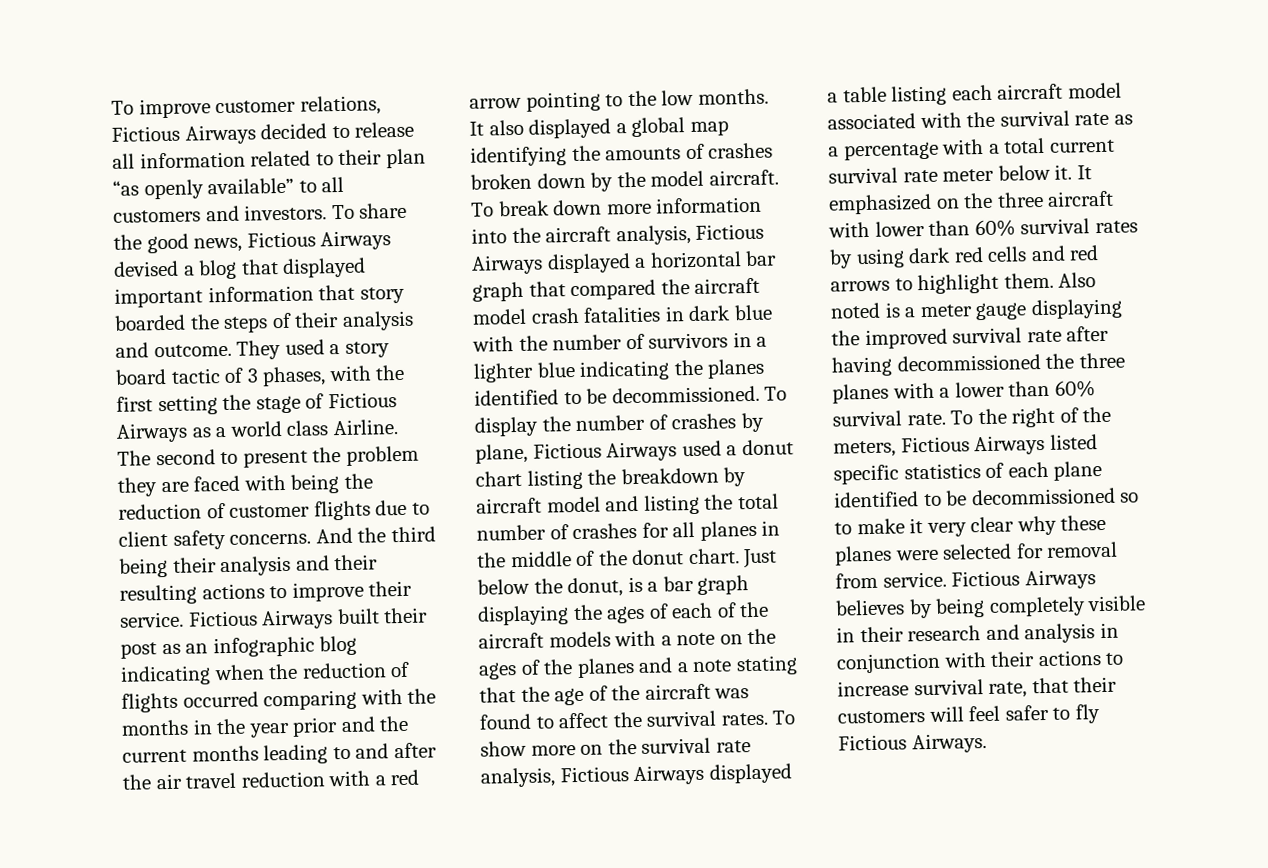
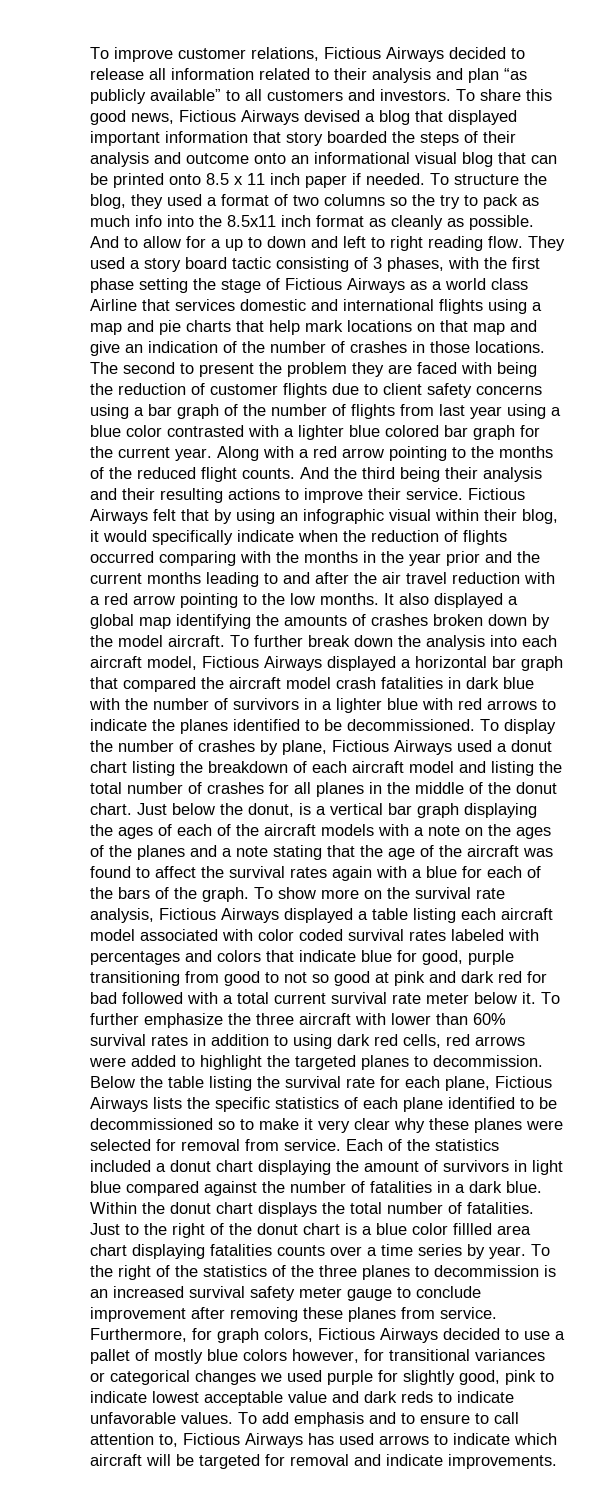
(383, 157) none -> [372,68,463,83] analysis and
[143,179,204,200] openly -> [90,89,146,104] publicly
[113,234,142,250] the -> [526,89,552,101] this
[153,343,232,358] outcome. -> [186,152,557,167] [90,173,547,188] [90,194,539,209] [90,215,534,230] [90,236,523,251] outcome onto an informational visual blog that can be printed onto 8.5 x 11 inch paper if needed. To structure the blog, they used a format of two columns so the try to pack as much info into the 8.5x11 inch format as cleanly as possible. And to allow for a up to down and left to right reading flow.
(221, 376) none -> [276,257,349,272] consisting
(153, 404) none -> [90,278,134,293] phase
[332,419,398,436] Airline. -> [90,299,542,314] [90,320,537,335] [90,341,545,356] Airline that services domestic and international flights using a map and pie charts that help mark locations on that map and give an indication of the number of crashes in those locations.
[229,533,312,545] concerns. -> [476,385,542,395] [90,404,561,419] [90,425,540,440] [90,446,553,461] [90,467,295,482] concerns using a bar graph of the number of flights from last year using a blue color contrasted with a lighter blue colored bar graph for the current year. Along with a red arrow pointing to the months of the reduced flight counts.
[336,607,429,625] [120,635,358,659] [120,665,211,686] built their post as an infographic blog indicating -> [153,509,558,524] [90,530,294,545] felt that by using an infographic visual within their blog, it would specifically indicate
(494, 209) none -> [254,635,303,647] further
[606,196,763,215] [471,225,691,246] more information into the aircraft analysis, -> [398,635,557,650] [90,656,197,670] the analysis into each aircraft model,
[579,360,671,381] indicating -> [422,698,556,710] [90,719,147,731] with red arrows to indicate
[723,467,747,487] by -> [293,761,347,773] of each
(659, 586) none -> [330,803,383,815] vertical
[720,712,768,726] rates. -> [290,866,541,881] [90,887,249,902] rates again with a blue for each of the bars of the graph.
[966,110,1133,128] [828,141,939,161] the survival rate as a percentage -> [258,929,539,941] [90,950,514,965] [90,971,547,986] [90,992,183,1004] color coded survival rates labeled with percentages and colors that indicate blue for good, purple transitioning from good to not so good at pink and dark red for bad followed
[1076,165,1092,180] [828,193,960,215] It emphasized on -> [541,992,560,1004] [90,1013,223,1028] To further emphasize
[829,245,1100,269] [830,272,1097,295] [830,298,1123,321] [831,325,1110,350] [831,352,1125,377] [832,380,1096,404] [832,406,1112,428] [833,434,1098,458] by using dark red cells and red arrows to highlight them. Also noted is a meter gauge displaying the improved survival rate after having decommissioned the three planes with a lower than 60% survival rate. To the right of the meters, Fictious Airways listed -> [193,1034,525,1049] [89,1055,543,1070] [90,1076,552,1091] [90,1097,210,1112] in addition to using dark red cells, red arrows were added to highlight the targeted planes to decommission. Below the table listing the survival rate for each plane, Fictious Airways lists the
[951,569,1096,590] [835,595,1147,619] [836,622,1119,644] [836,650,1125,674] [837,676,1118,698] [837,704,1101,724] [838,733,987,754] Fictious Airways believes by being completely visible in their research and analysis in conjunction with their actions to increase survival rate, that their customers will feel safer to fly Fictious Airways. -> [346,1139,499,1151] [90,1160,563,1175] [90,1181,542,1196] [90,1202,534,1217] [90,1223,531,1238] [90,1244,550,1259] [90,1265,556,1280] [90,1286,481,1301] [90,1307,497,1322] [90,1328,565,1343] [90,1349,545,1364] [90,1370,554,1385] [90,1391,514,1406] [90,1412,519,1427] [90,1433,557,1448] [90,1454,557,1469] Each of the statistics included a donut chart displaying the amount of survivors in light blue compared against the number of fatalities in a dark blue. Within the donut chart displays the total number of fatalities. Just to the right of the donut chart is a blue color fillled area chart displaying fatalities counts over a time series by year. To the right of the statistics of the three planes to decommission is an increased survival safety meter gauge to conclude improvement after removing these planes from service. Furthermore, for graph colors, Fictious Airways decided to use a pallet of mostly blue colors however, for transitional variances or categorical changes we used purple for slightly good, pink to indicate lowest acceptable value and dark reds to indicate unfavorable values. To add emphasis and to ensure to call attention to, Fictious Airways has used arrows to indicate which aircraft will be targeted for removal and indicate improvements.

